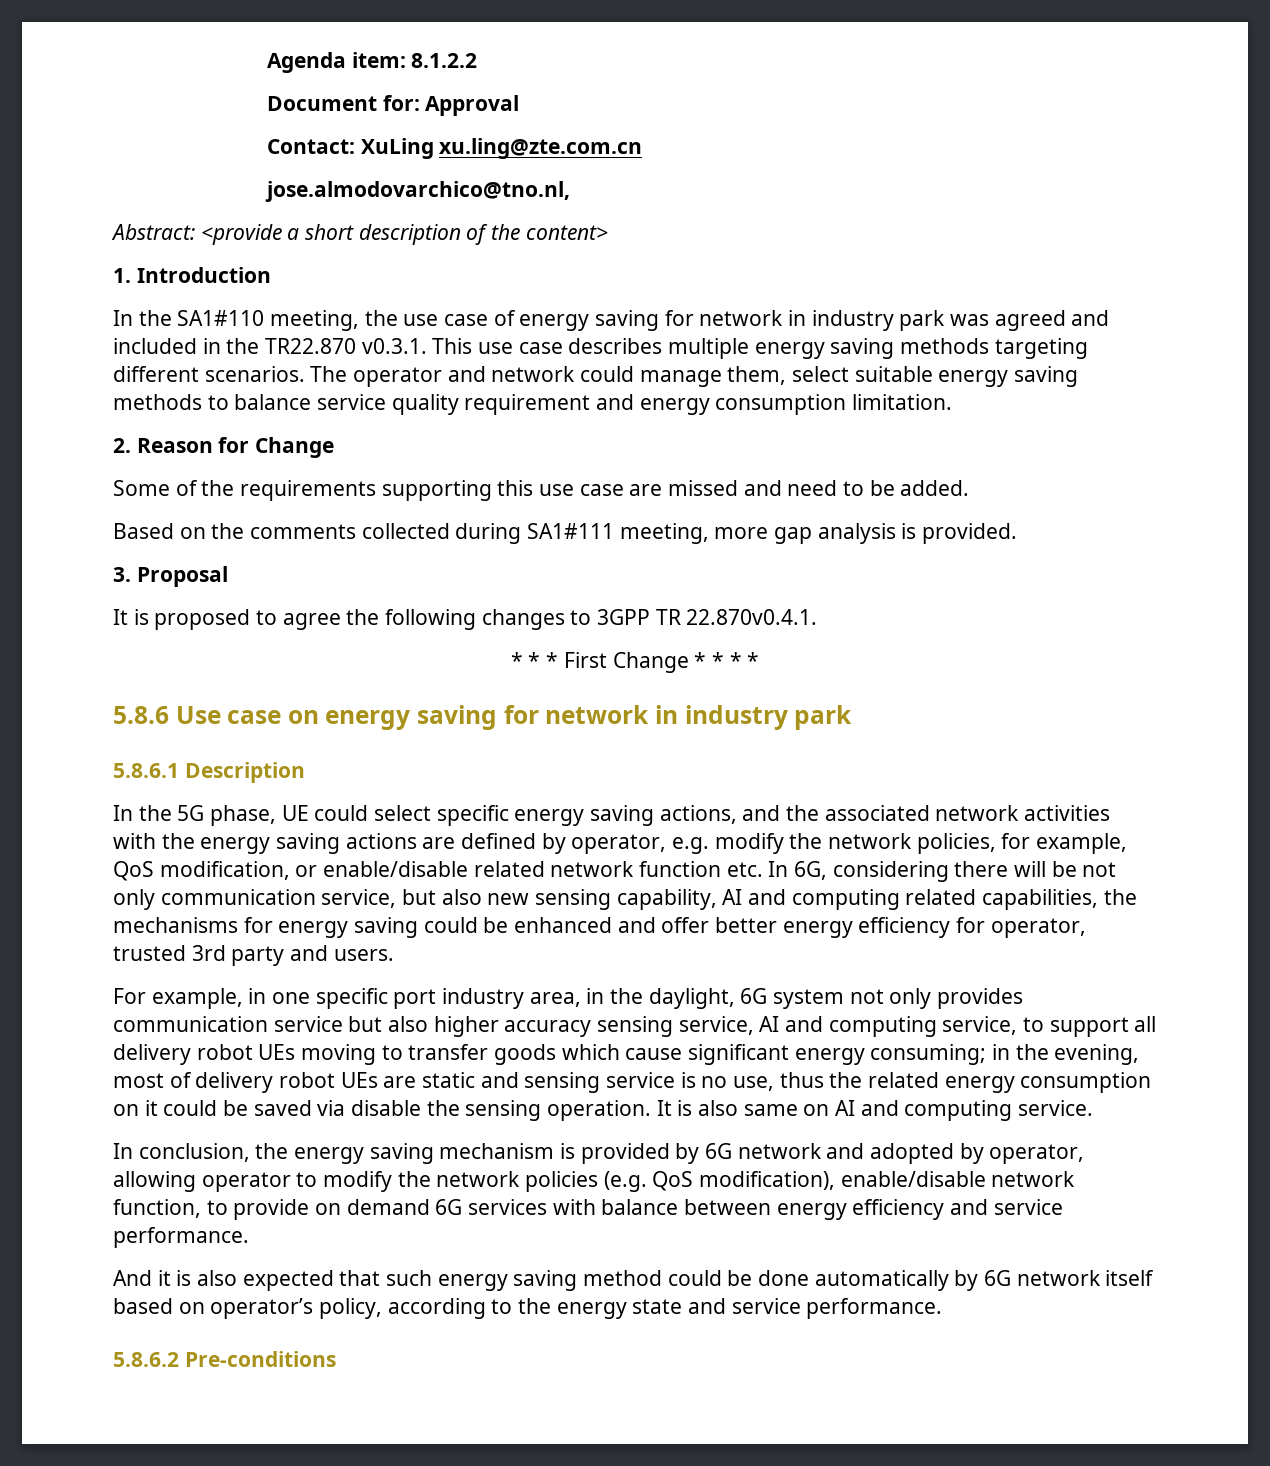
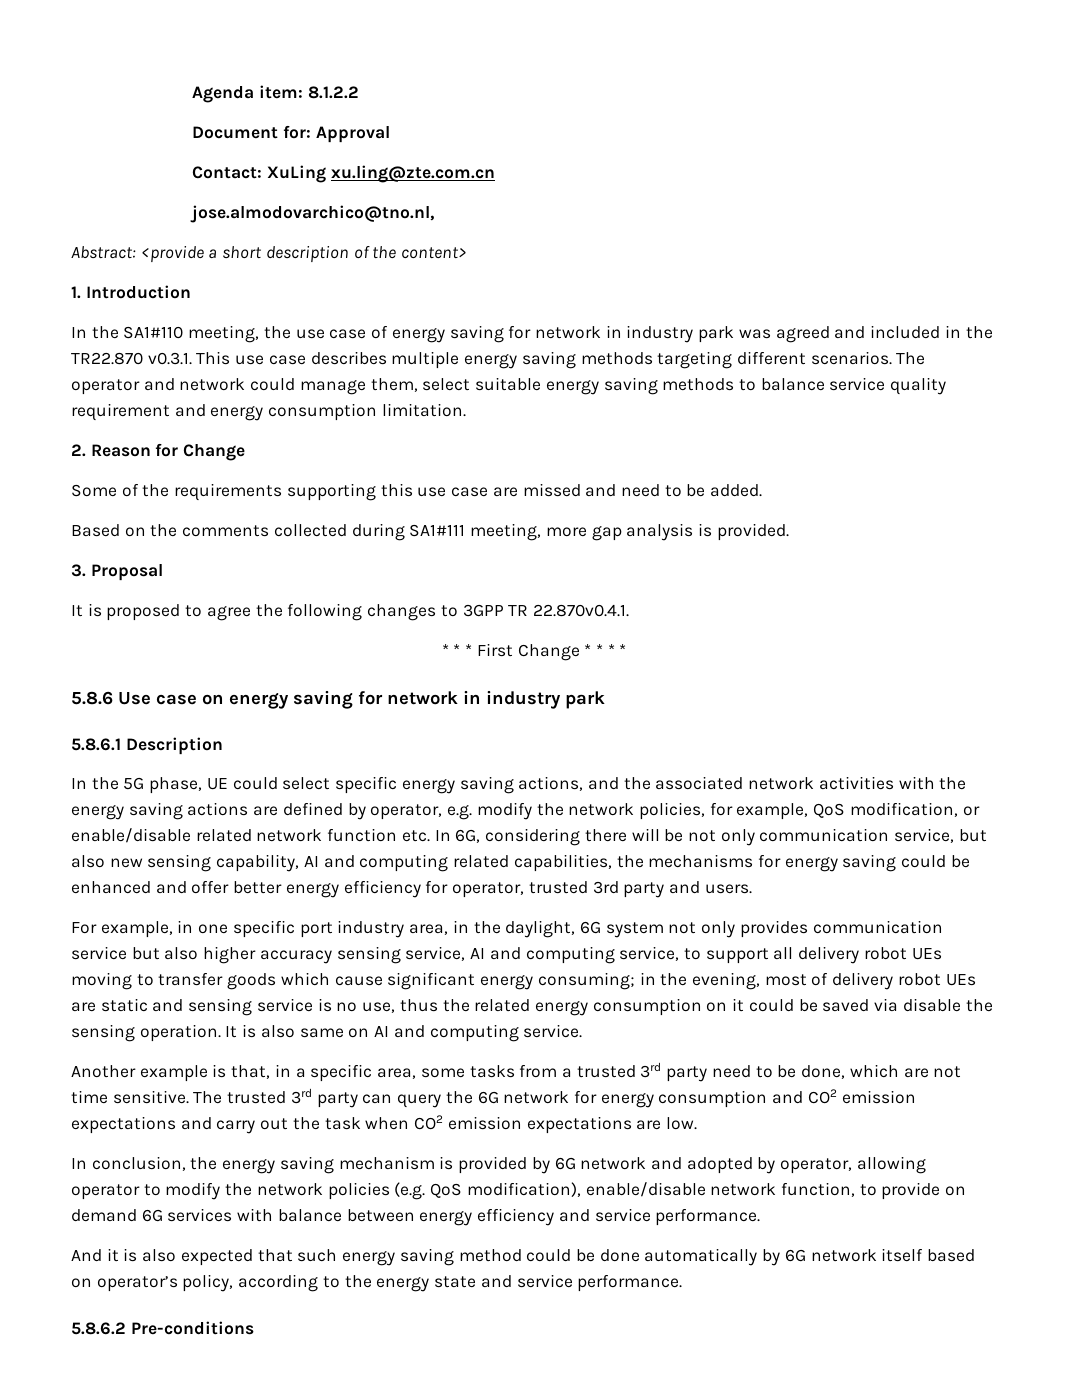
(1094, 1108) none -> [71,1062,962,1082] [71,1088,916,1108] [71,1115,697,1134] // Another example is that, in a specific area, some tasks from a trusted 3rd party need to be done, which are not time sensitive. The trusted 3rd party can query the 6G network for energy consumption and CO2 emission expectations and carry out the task when CO2 emission expectations are low.

